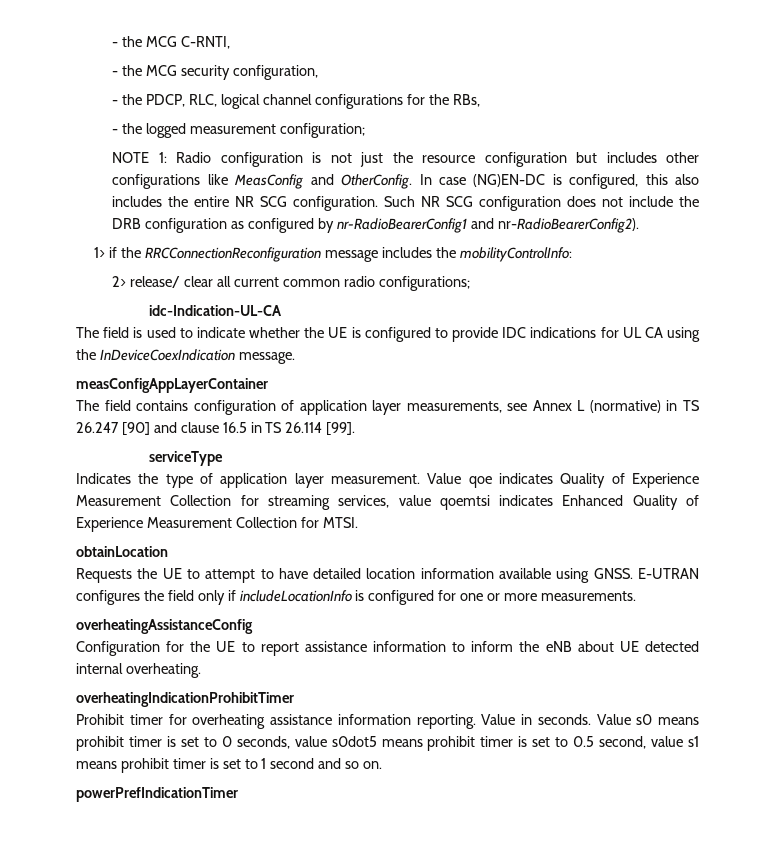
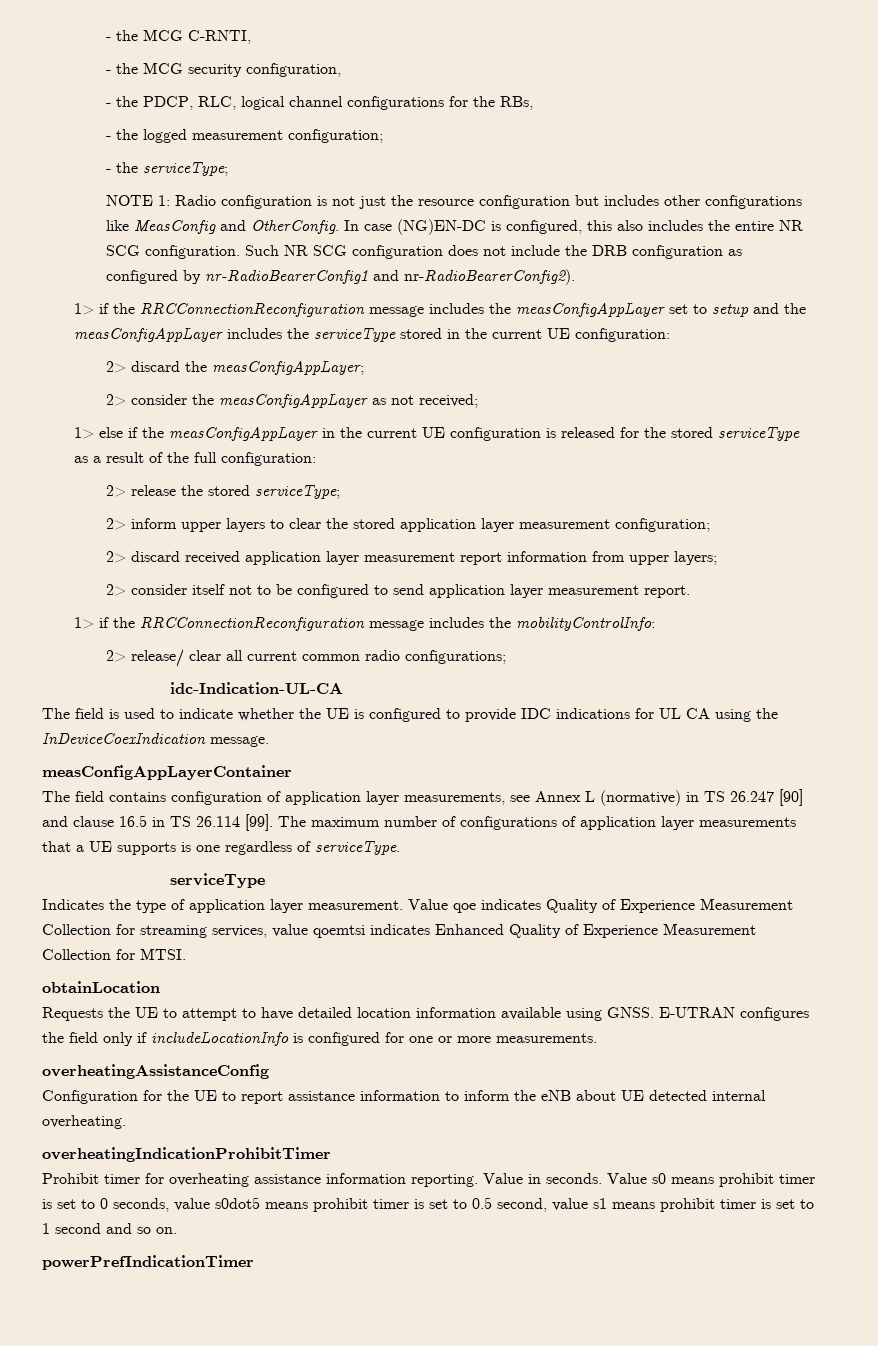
(366, 130) none -> [105,162,228,176] // - the serviceType;
(639, 225) none -> [73,302,806,317] [73,327,670,342] [105,360,364,375] [105,393,478,408] [73,426,800,441] [73,452,316,466] [105,485,340,499] [105,518,710,532] [105,551,717,565] [105,584,690,598] // 1> if the RRCConnectionReconfiguration message includes the measConfigAppLayer set to setup and the measConfigAppLayer includes the serviceType stored in the current UE configuration: // 2> discard the measConfigAppLayer; // 2> consider the measConfigAppLayer as not received; // 1> else if the measConfigAppLayer in the current UE configuration is released for the stored serviceType as a result of the full configuration: // 2> release the stored serviceType; // 2> inform upper layers to clear the stored application layer measurement configuration; // 2> discard received application layer measurement report information from upper layers; // 2> consider itself not to be configured to send application layer measurement report.
(356, 428) none -> [278,816,796,830] [42,841,400,855] The maximum number of configurations of application layer measurements that a UE supports is one regardless of serviceType.

